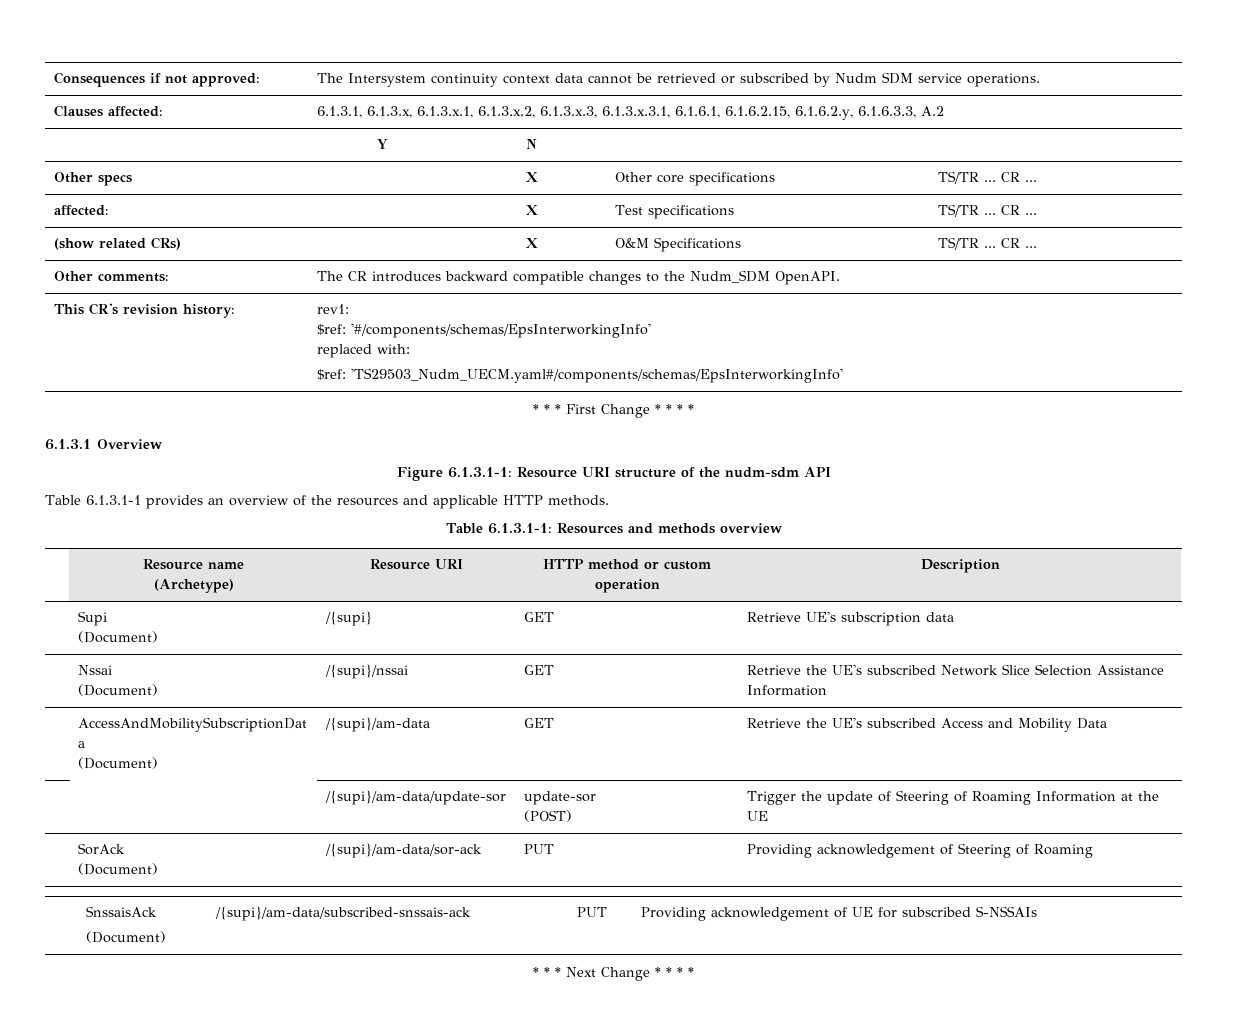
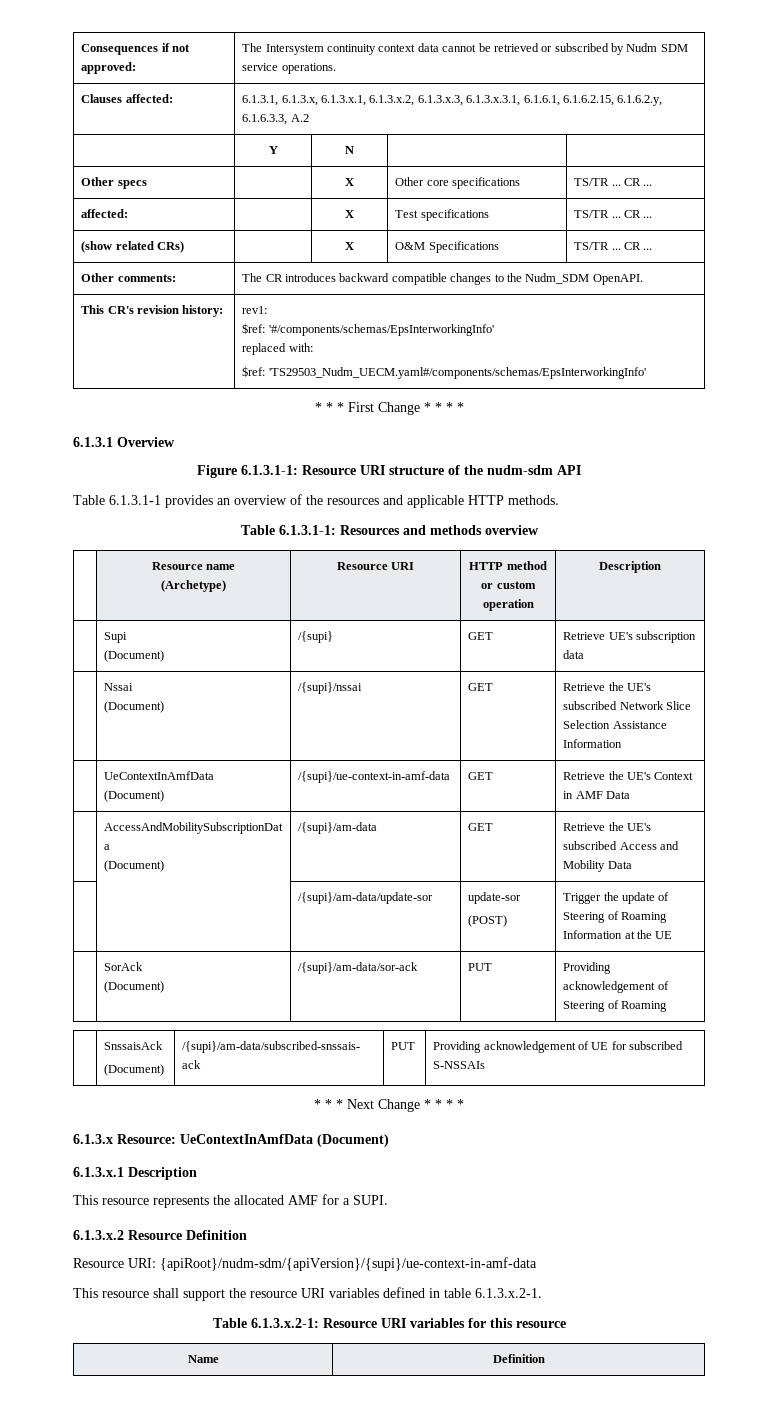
(827, 690) none -> [104,771,215,780] [104,790,165,802] [298,771,451,783] [468,772,494,780] [563,771,694,780] [563,791,631,799] // | UeContextInAmfData // (Document) | /{supi}/ue-context-in-amf-data | GET | Retrieve the UE's Context in AMF Data
(694, 972) none -> [73,1134,389,1147] [73,1167,197,1180] [73,1194,388,1208] [73,1230,247,1240] [73,1257,537,1271] [73,1287,542,1301] [212,1318,566,1328] [187,1355,219,1363] [492,1354,545,1363] // 6.1.3.x Resource: UeContextInAmfData (Document) // 6.1.3.x.1 Description // This resource represents the allocated AMF for a SUPI. // 6.1.3.x.2 Resource Definition // Resource URI: {apiRoot}/nudm-sdm/{apiVersion}/{supi}/ue-context-in-amf-data // This resource shall support the resource URI variables defined in table 6.1.3.x.2-1. // Table 6.1.3.x.2-1: Resource URI variables for this resource // Name | Definition

